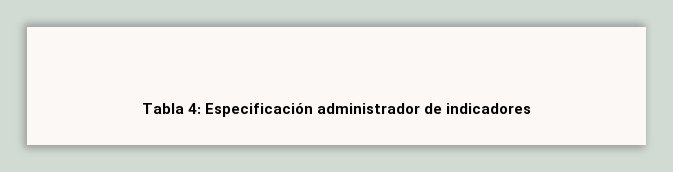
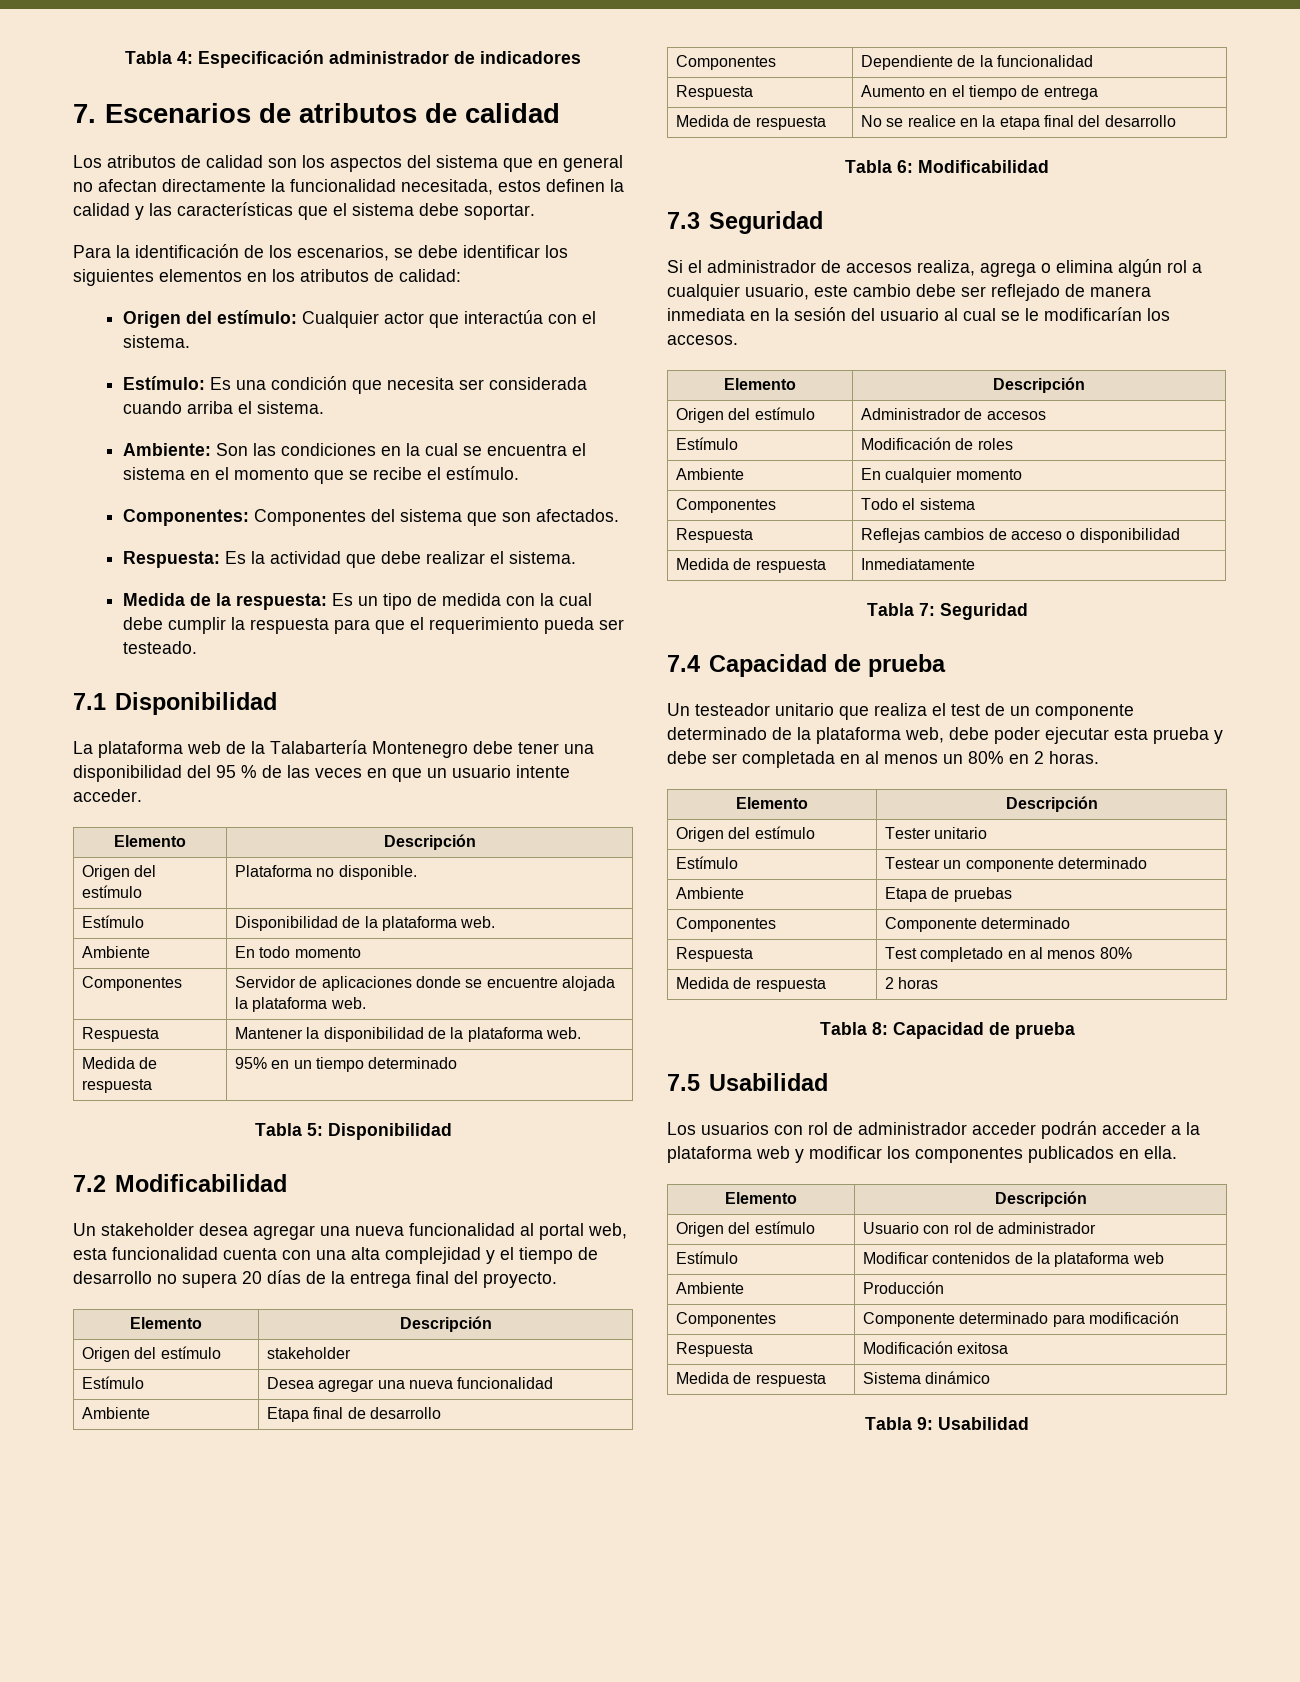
(532, 108) none -> [73,103,560,123] [73,155,623,172] [73,179,624,195] [73,202,535,220] [73,244,568,261] [73,269,461,286] [122,310,596,328] [122,335,190,348] [122,376,587,394] [122,401,324,414] [122,443,586,456] [122,466,519,484] [122,509,619,526] [122,551,576,568] [122,593,592,610] [122,617,624,634] [122,641,197,654] [73,692,277,715] [73,740,594,758] [73,765,570,782] [73,789,142,802] [114,835,186,847] [383,834,476,850] [82,865,157,880] [82,885,143,898] [235,865,417,880] [82,915,145,928] [235,916,496,931] [82,946,151,958] [235,946,361,958] [82,976,183,991] [235,976,616,991] [235,997,366,1012] [82,1027,160,1042] [235,1027,582,1042] [82,1057,158,1069] [82,1079,153,1093] [235,1057,458,1072] [254,1123,452,1140] [73,1174,287,1192] [73,1223,627,1240] [73,1247,598,1264] [73,1270,557,1288] [130,1317,202,1329] [399,1316,492,1332] [82,1346,221,1362] [267,1347,352,1359] [82,1376,145,1389] [267,1377,554,1392] [82,1407,151,1419] [267,1407,442,1422] [676,55,777,70] [861,55,1094,70] [676,85,754,100] [861,85,1098,100] [676,115,826,130] [861,115,1176,130] [845,160,1049,173] [667,211,823,234] [667,259,1202,277] [667,284,1151,301] [667,307,1170,321] [667,335,738,345] [724,378,796,390] [993,377,1085,393] [676,407,815,423] [861,408,1046,420] [676,437,739,450] [861,437,1013,450] [676,468,745,480] [861,468,1022,483] [676,498,777,513] [861,498,975,510] [676,528,754,543] [861,528,1180,543] [676,558,826,573] [861,558,976,570] [866,603,1028,620] [667,654,946,677] [667,703,1134,720] [667,727,1223,744] [667,751,1099,768] [736,797,808,809] [1005,796,1098,812] [676,826,815,842] [885,827,988,839] [676,856,739,869] [885,857,1148,872] [676,887,745,899] [885,887,1012,902] [676,917,777,932] [885,917,1071,932] [676,947,754,962] [885,947,1132,962] [676,977,826,992] [885,977,939,989] [819,1022,1075,1039] [667,1073,828,1091] [667,1121,1200,1139] [667,1146,1177,1163] [725,1192,797,1204] [994,1191,1087,1207] [676,1221,815,1237] [863,1222,1097,1234] [676,1251,739,1264] [863,1252,1164,1267] [676,1282,745,1294] [863,1281,945,1294] [676,1312,777,1327] [863,1311,1180,1327] [676,1342,754,1357] [863,1341,1009,1354] [676,1372,826,1387] [863,1371,991,1384] [865,1417,1029,1430] // 7. Escenarios de atributos de calidad // Los atributos de calidad son los aspectos del sistema que en general no afectan directamente la funcionalidad necesitada, estos definen la calidad y las características que el sistema debe soportar. // Para la identificación de los escenarios, se debe identificar los siguientes elementos en los atributos de calidad: // Origen del estímulo: Cualquier actor que interactúa con el sistema. // Estímulo: Es una condición que necesita ser considerada cuando arriba el sistema. // Ambiente: Son las condiciones en la cual se encuentra el sistema en el momento que se recibe el estímulo. // Componentes: Componentes del sistema que son afectados. // Respuesta: Es la actividad que debe realizar el sistema. // Medida de la respuesta: Es un tipo de medida con la cual debe cumplir la respuesta para que el requerimiento pueda ser testeado. // 7.1 Disponibilidad // La plataforma web de la Talabartería Montenegro debe tener una disponibilidad del 95 % de las veces en que un usuario intente acceder. // Elemento | Descripción // Origen del estímulo | Plataforma no disponible. // Estímulo | Disponibilidad de la plataforma web. // Ambiente | En todo momento // Componentes | Servidor de aplicaciones donde se encuentre alojada la plataforma web. // Respuesta | Mantener la disponibilidad de la plataforma web. // Medida de respuesta | 95% en un tiempo determinado // Tabla 5: Disponibilidad // 7.2 Modificabilidad // Un stakeholder desea agregar una nueva funcionalidad al portal web, esta funcionalidad cuenta con una alta complejidad y el tiempo de desarrollo no supera 20 días de la entrega final del proyecto. // Elemento | Descripción // Origen del estímulo | stakeholder // Estímulo | Desea agregar una nueva funcionalidad // Ambiente | Etapa final de desarrollo // Componentes | Dependiente de la funcionalidad // Respuesta | Aumento en el tiempo de entrega // Medida de respuesta | No se realice en la etapa final del desarrollo // Tabla 6: Modificabilidad // 7.3 Seguridad // Si el administrador de accesos realiza, agrega o elimina algún rol a cualquier usuario, este cambio debe ser reflejado de manera inmediata en la sesión del usuario al cual se le modificarían los accesos. // Elemento | Descripción // Origen del estímulo | Administrador de accesos // Estímulo | Modificación de roles // Ambiente | En cualquier momento // Componentes | Todo el sistema // Respuesta | Reflejas cambios de acceso o disponibilidad // Medida de respuesta | Inmediatamente // Tabla 7: Seguridad // 7.4 Capacidad de prueba // Un testeador unitario que realiza el test de un componente determinado de la plataforma web, debe poder ejecutar esta prueba y debe ser completada en al menos un 80% en 2 horas. // Elemento | Descripción // Origen del estímulo | Tester unitario // Estímulo | Testear un componente determinado // Ambiente | Etapa de pruebas // Componentes | Componente determinado // Respuesta | Test completado en al menos 80% // Medida de respuesta | 2 horas // Tabla 8: Capacidad de prueba // 7.5 Usabilidad // Los usuarios con rol de administrador acceder podrán acceder a la plataforma web y modificar los componentes publicados en ella. // Elemento | Descripción // Origen del estímulo | Usuario con rol de administrador // Estímulo | Modificar contenidos de la plataforma web // Ambiente | Producción // Componentes | Componente determinado para modificación // Respuesta | Modificación exitosa // Medida de respuesta | Sistema dinámico // Tabla 9: Usabilidad

